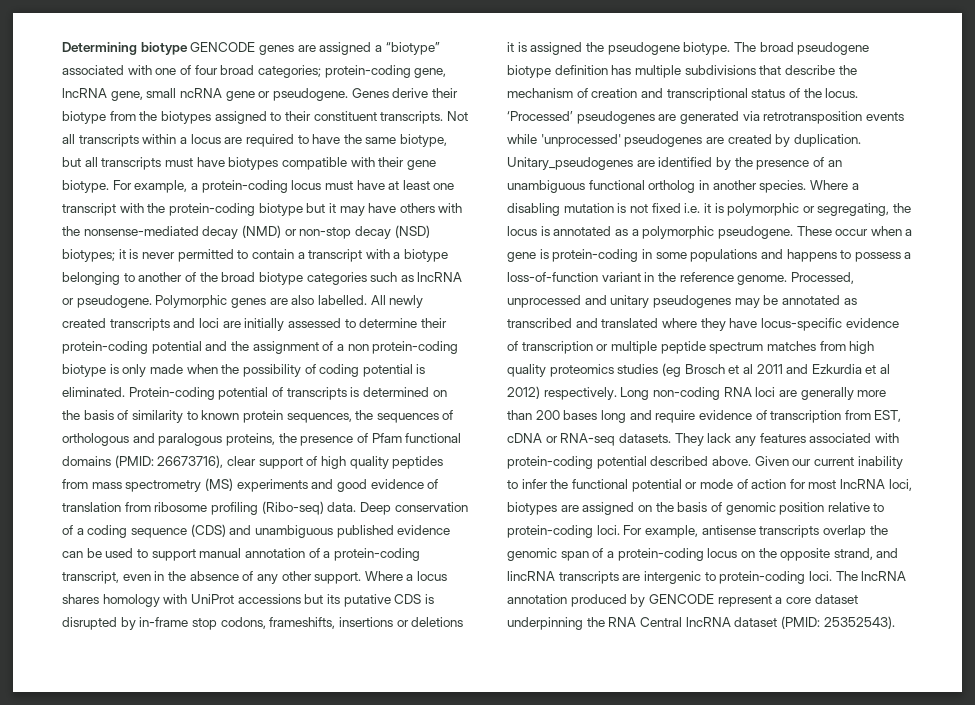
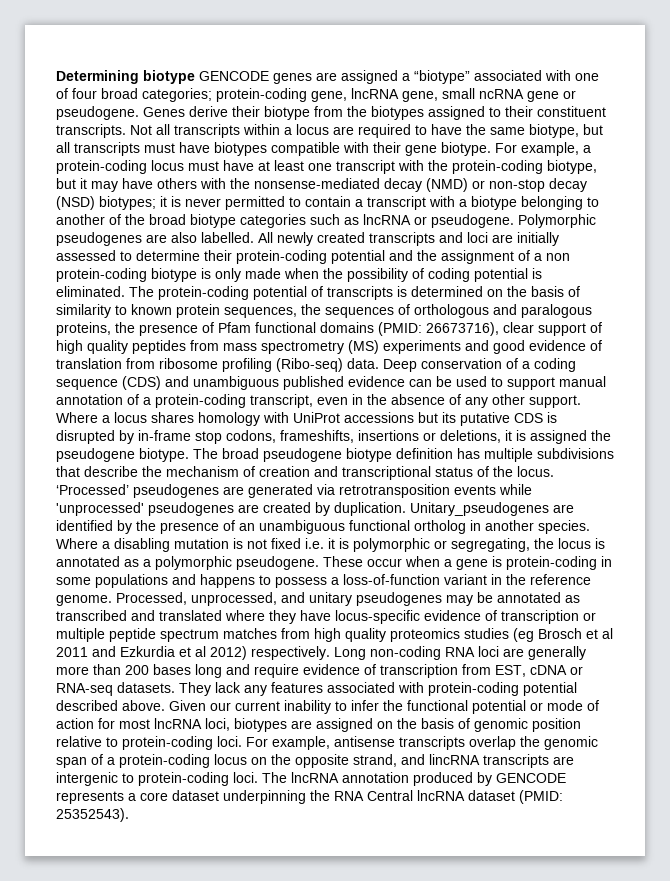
[258,203,303,216] biotype -> [547,160,597,174] biotype,
[230,298,266,308] genes -> [56,232,142,246] pseudogenes
[128,387,215,400] Protein-coding -> [129,286,249,300] The protein-coding
[411,617,464,627] deletions -> [440,430,501,443] deletions,
[507,295,581,308] unprocessed -> [191,592,277,606] unprocessed,
[717,595,772,607] represent -> [56,791,124,804] represents

